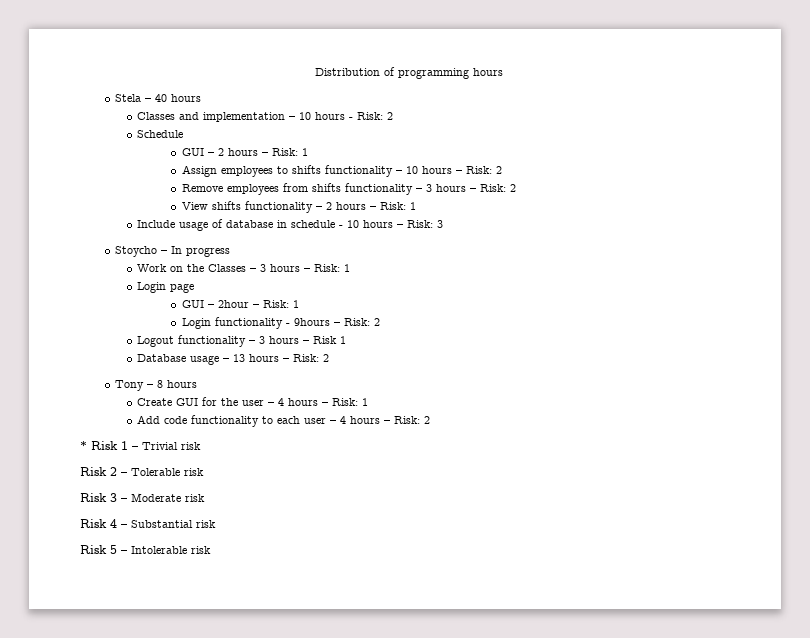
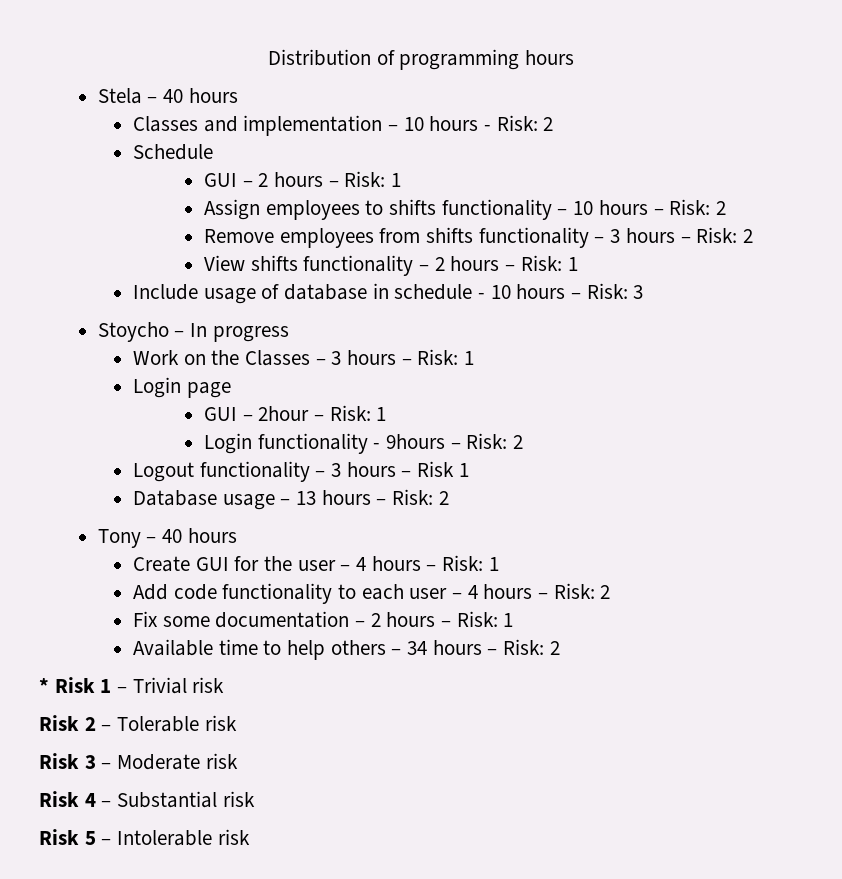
[156,380,163,388] 8 -> [161,529,182,543] 40
(431, 420) none -> [133,611,514,628] [133,639,560,660] // Fix some documentation – 2 hours – Risk: 1 // Available time to help others – 34 hours – Risk: 2

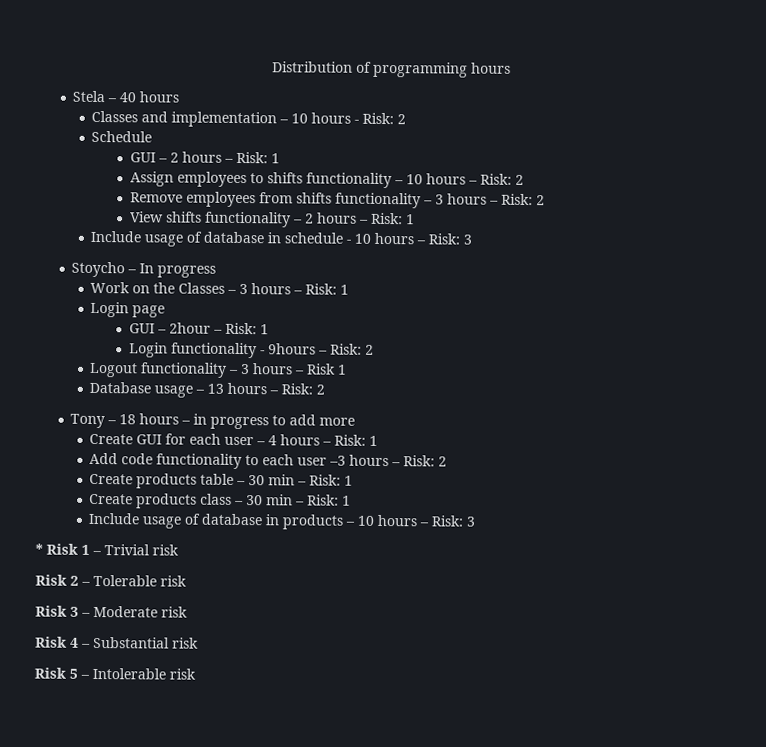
[161,528,237,543] 40 hours -> [119,413,356,430] 18 hours – in progress to add more
[264,556,293,571] the -> [189,433,222,445] each
[452,583,611,599] [133,611,514,628] [133,639,560,660] – 4 hours – Risk: 2 // Fix some documentation – 2 hours – Risk: 1 // Available time to help others – 34 hours – Risk: 2 -> [329,454,448,467] [89,473,354,489] [89,493,352,509] [88,512,477,530] –3 hours – Risk: 2 // Create products table – 30 min – Risk: 1 // Create products class – 30 min – Risk: 1 // Include usage of database in products – 10 hours – Risk: 3

